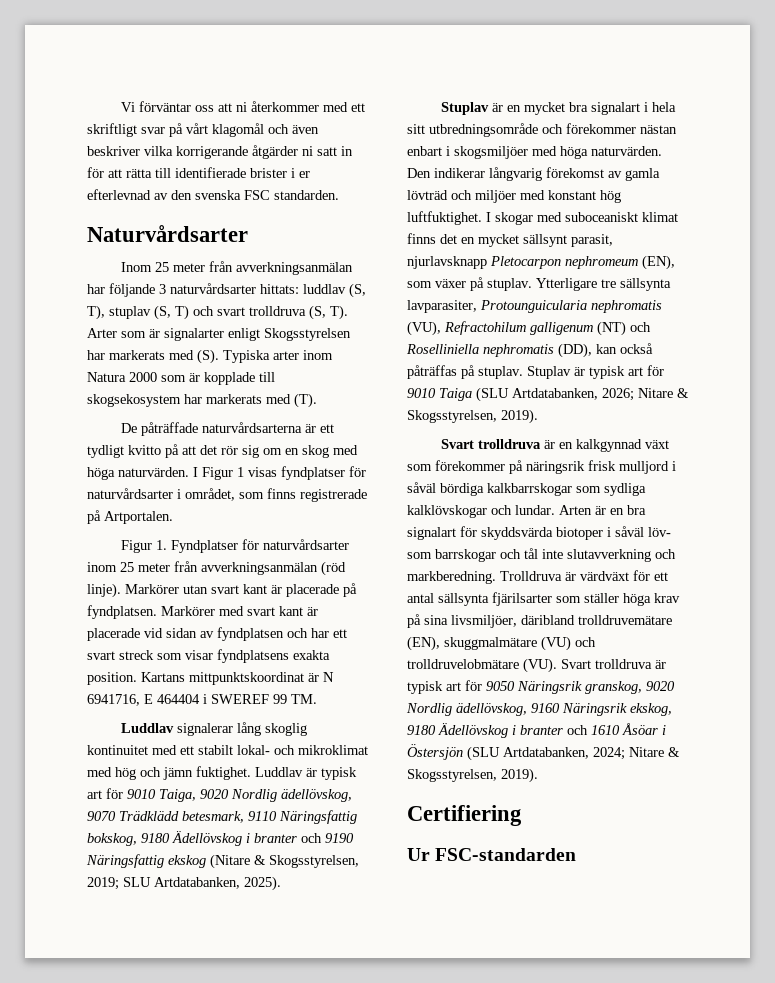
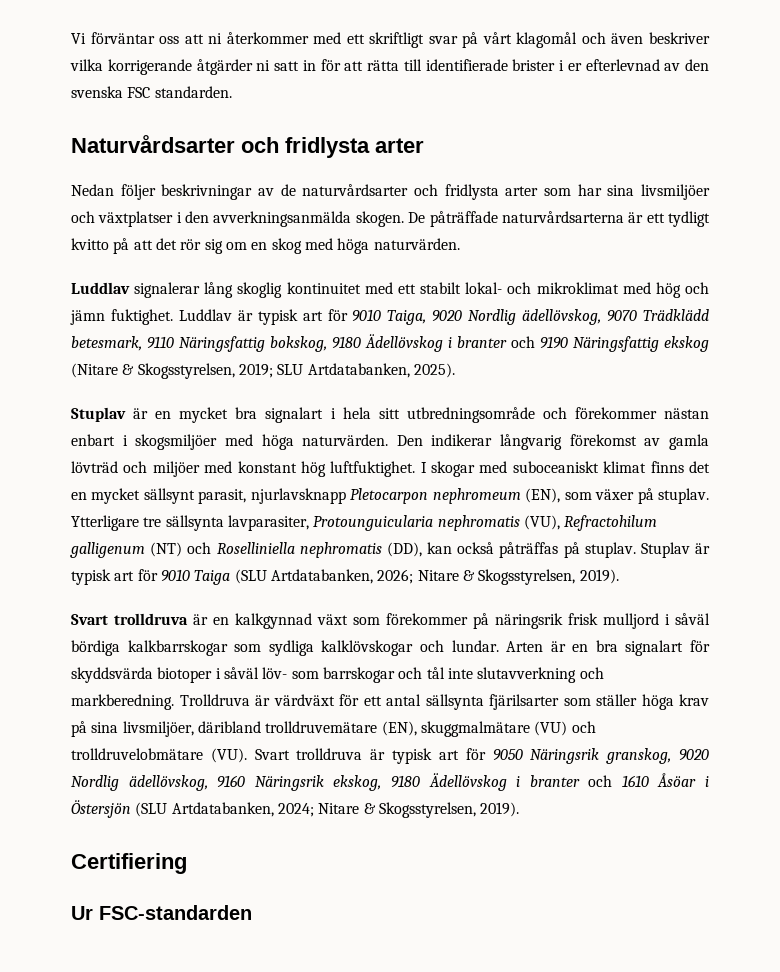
[121,261,354,275] [87,283,366,298] [87,305,348,320] [87,328,351,341] [87,349,333,364] [87,372,275,385] [87,393,317,408] // Inom 25 meter från avverkningsanmälan har följande 3 naturvårdsarter hittats: luddlav (S, T), stuplav (S, T) och svart trolldruva (S, T). Arter som är signalarter enligt Skogsstyrelsen har markerats med (S). Typiska arter inom Natura 2000 som är kopplade till skogsekosystem har markerats med (T). // -> [241,137,424,158] [71,184,710,200] [71,211,404,227] och fridlysta arter // Nedan följer beskrivningar av de naturvårdsarter och fridlysta arter som har sina livsmiljöer och växtplatser i den avverkningsanmälda skogen.
[193,466,366,480] [87,488,367,502] [87,510,173,524] [121,539,350,553] [87,561,346,576] [87,583,357,598] [87,605,318,619] [87,627,347,641] [87,649,330,663] [87,672,334,685] [87,694,317,706] I Figur 1 visas fyndplatser för naturvårdsarter i området, som finns registrerade på Artportalen. // Figur 1. Fyndplatser för naturvårdsarter inom 25 meter från avverkningsanmälan (röd linje). Markörer utan svart kant är placerade på fyndplatsen. Markörer med svart kant är placerade vid sidan av fyndplatsen och har ett svart streck som visar fyndplatsens exakta position. Kartans mittpunktskoordinat är N 6941716, E 464404 i SWEREF 99 TM. -> (460, 244) none

